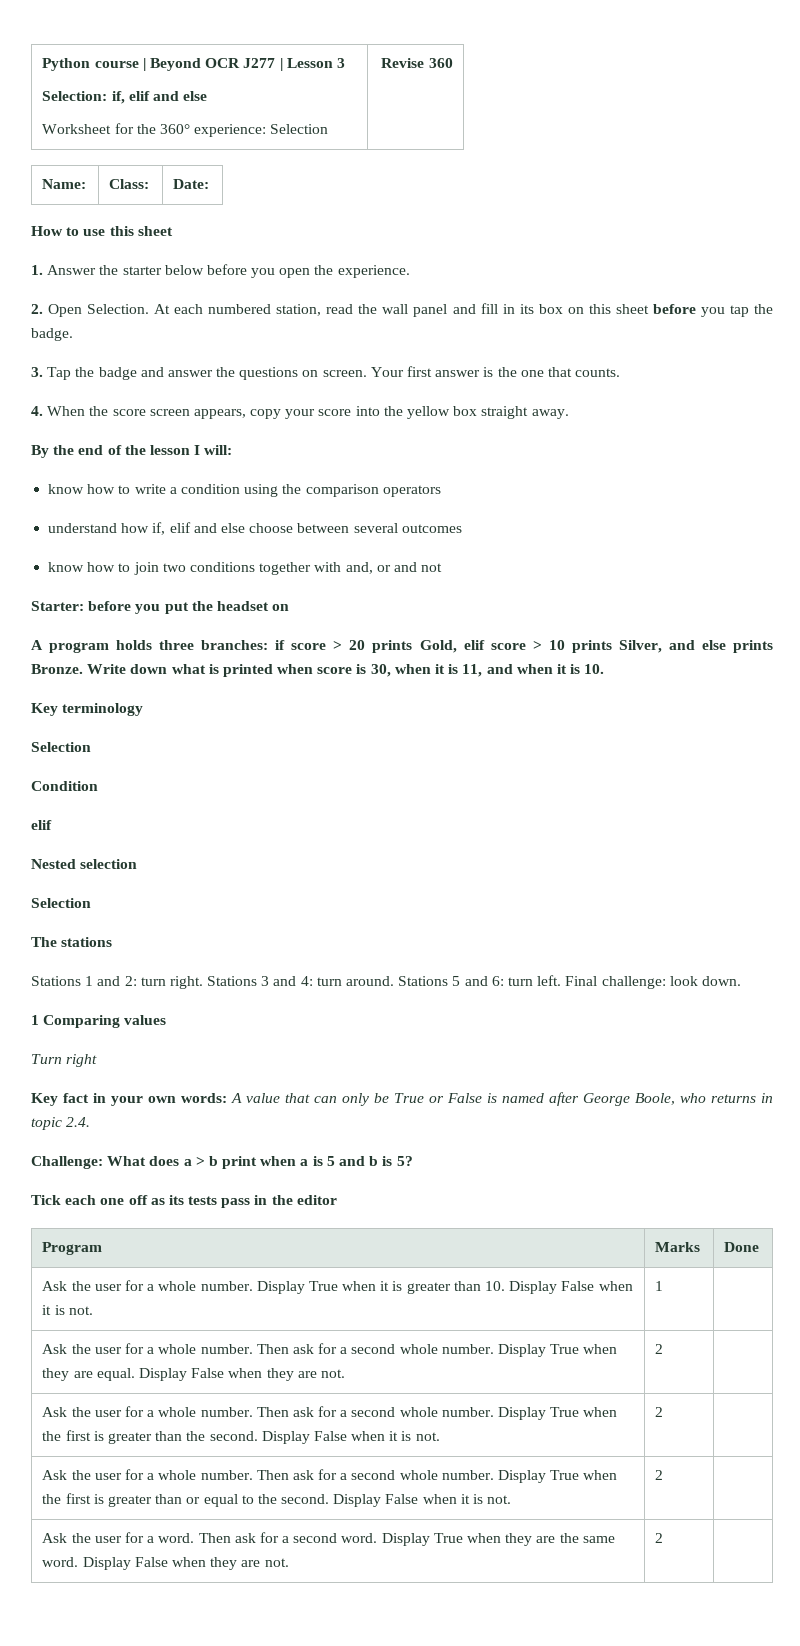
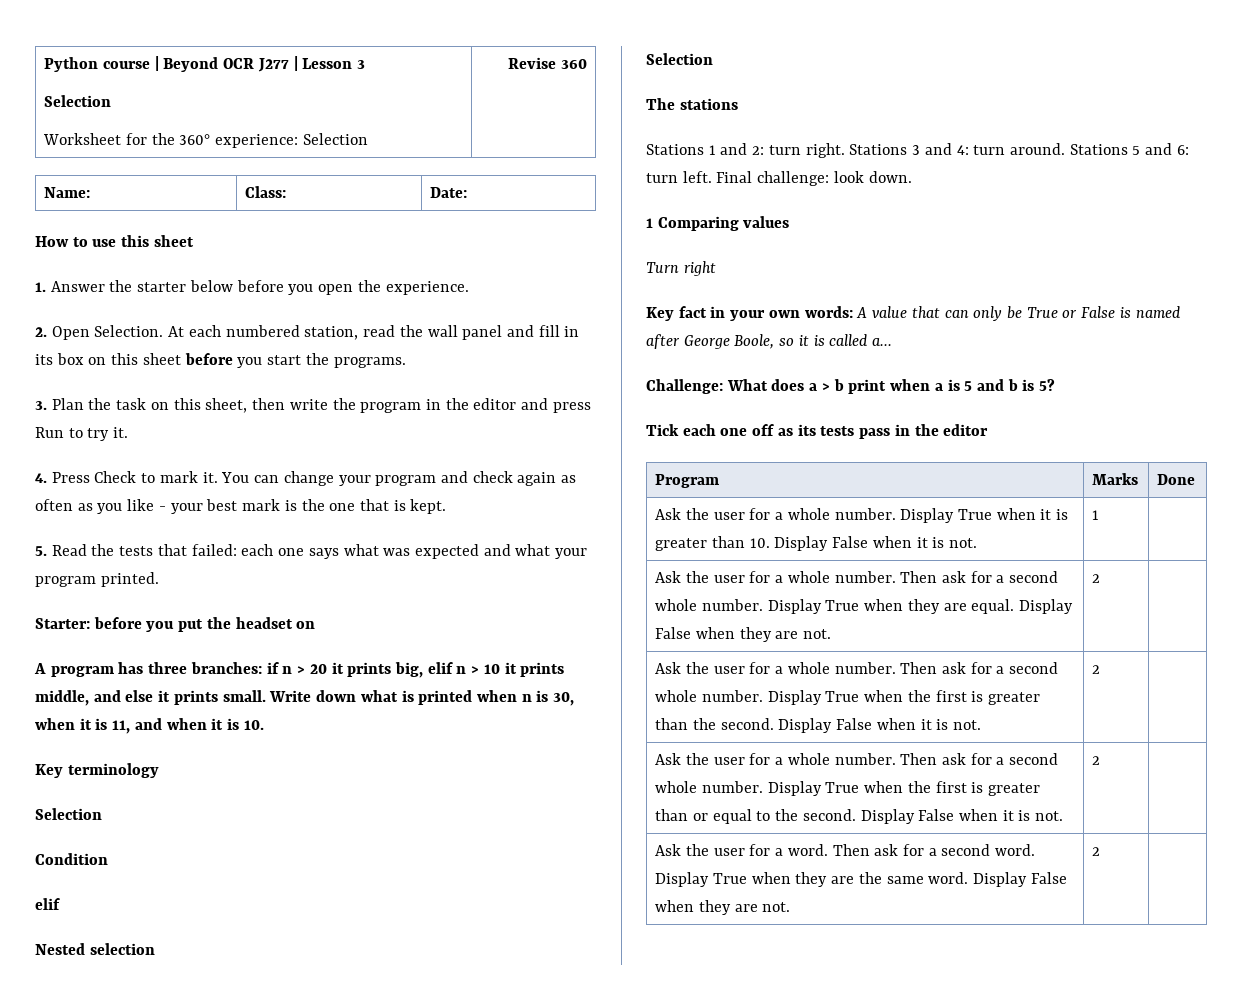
[42,91,208,104] Selection: if, elif and else -> [44,95,112,107] Selection
[729,304,773,317] [31,328,73,341] [31,366,621,380] [31,406,569,419] [31,445,233,458] [48,484,441,497] [48,522,462,535] [48,562,443,575] tap the badge. // 3. Tap the badge and answer the questions on screen. Your first answer is the one that counts. // 4. When the score screen appears, copy your score into the yellow box straight away. // By the end of the lesson I will: // know how to write a condition using the comparison operators // understand how if, elif and else choose between several outcomes // know how to join two conditions together with and, or and not -> [267,353,406,368] [35,398,591,413] [35,427,129,441] [35,471,577,486] [35,499,447,514] [35,544,588,559] [35,572,159,587] start the programs. // 3. Plan the task on this sheet, then write the program in the editor and press Run to try it. // 4. Press Check to mark it. You can change your program and check again as often as you like - your best mark is the one that is kept. // 5. Read the tests that failed: each one says what was expected and what your program printed.
[116,640,153,650] holds -> [118,662,144,674] has
[291,643,327,650] score -> [282,666,293,674] n
[372,640,774,653] [31,664,83,674] prints Gold, elif score > 10 prints Silver, and else prints Bronze. -> [331,662,565,678] [35,690,266,706] it prints big, elif n > 10 it prints middle, and else it prints small.
[317,667,353,674] score -> [521,694,532,702] n
[680,1093,773,1103] [31,1117,91,1130] who returns in topic 2.4. -> [779,334,893,346] so it is called a...

